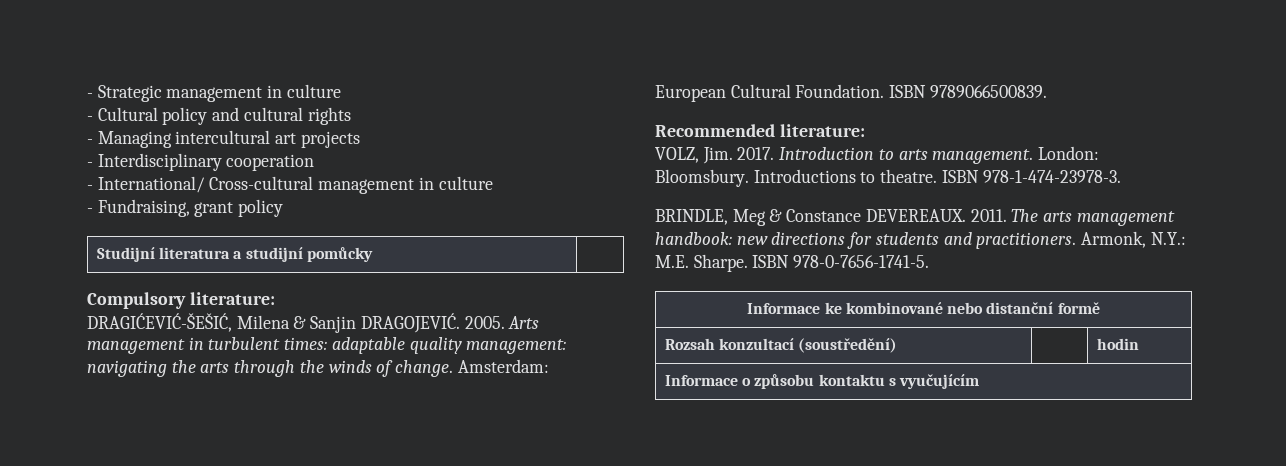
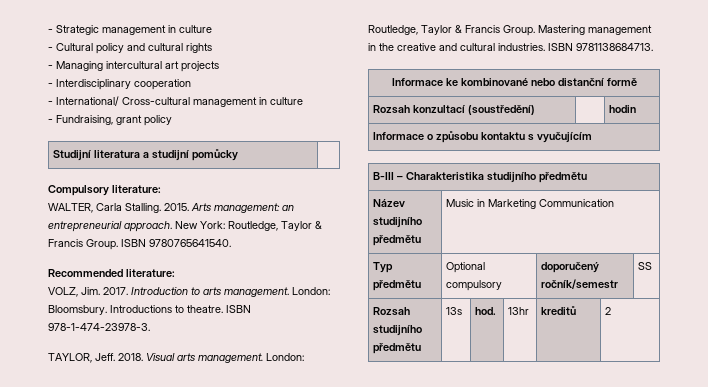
[87,313,540,333] [87,337,567,354] [87,359,549,377] [655,84,1047,102] DRAGIĆEVIĆ-ŠEŠIĆ, Milena & Sanjin DRAGOJEVIĆ. 2005. Arts management in turbulent times: adaptable quality management: navigating the arts through the winds of change. Amsterdam: European Cultural Foundation. ISBN 9789066500839. -> [48,203,294,213] [48,221,322,232] [48,239,231,250] WALTER, Carla Stalling. 2015. Arts management: an entrepreneurial approach. New York: Routledge, Taylor & Francis Group. ISBN 9780765641540.
[655,209,1175,226] [655,231,1186,249] [655,254,930,272] BRINDLE, Meg & Constance DEVEREAUX. 2011. The arts management handbook: new directions for students and practitioners. Armonk, N.Y.: M.E. Sharpe. ISBN 978-0-7656-1741-5. -> [48,353,304,363] [368,25,652,36] [368,43,653,51] TAYLOR, Jeff. 2018. Visual arts management. London: Routledge, Taylor & Francis Group. Mastering management in the creative and cultural industries. ISBN 9781138684713.
(980, 381) none -> [373,172,588,183] [373,199,406,207] [373,217,423,228] [373,235,422,246] [446,199,615,209] [373,262,394,273] [373,280,422,291] [446,262,486,273] [446,280,503,291] [541,262,600,273] [541,279,619,289] [638,262,653,270] [373,307,411,316] [373,325,423,336] [373,343,422,354] [446,307,463,315] [475,307,497,315] [508,307,530,315] [541,306,577,315] [605,307,612,315] // B-III – Charakteristika studijního předmětu // Název studijního předmětu | Music in Marketing Communication // Typ předmětu | Optional compulsory | doporučený ročník/semestr | SS // Rozsah studijního předmětu | 13s | hod. | 13hr | kreditů | 2

